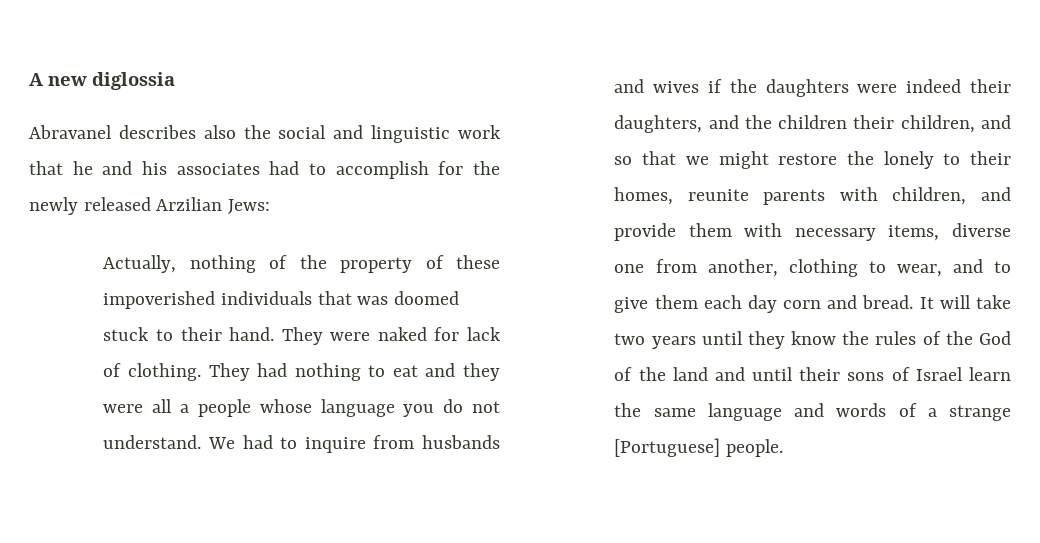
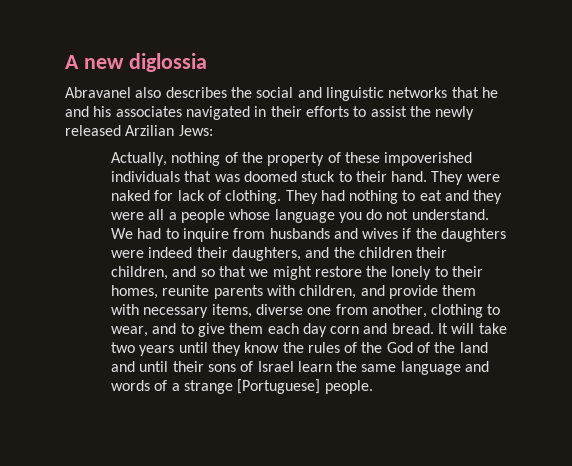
[118,125,236,139] describes also -> [135,87,227,98] also describes
[457,125,501,139] work -> [388,87,448,98] networks
[269,161,464,179] had to accomplish for -> [185,106,407,120] navigated in their efforts to assist

